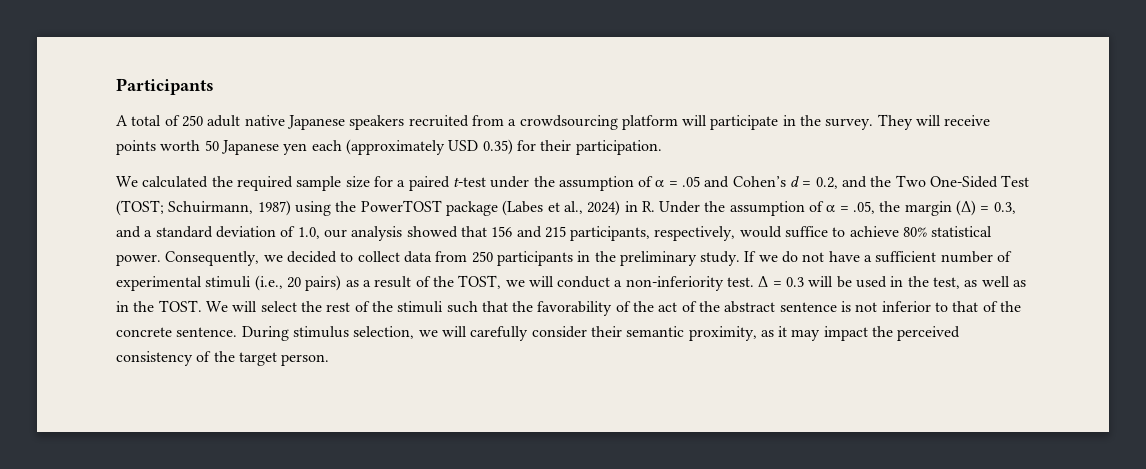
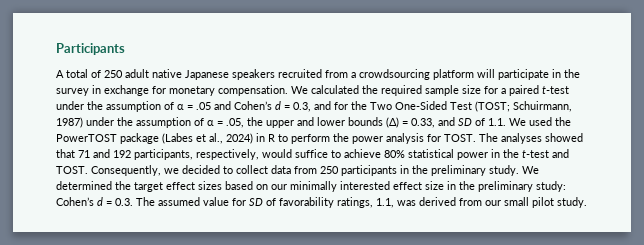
[825,114,991,130] [116,139,662,155] survey. They will receive points worth 50 Japanese yen each (approximately USD 0.35) for their participation. // -> [56,85,288,96] survey in exchange for monetary compensation.
[815,176,868,189] 0.2, and -> [293,101,348,112] 0.3, and for
[294,201,331,216] using -> [86,117,552,128] under the assumption of α = .05, the upper and lower bounds (Δ) = 0.33, and SD of 1.1. We used
[641,200,1016,216] [116,226,566,241] R. Under the assumption of α = .05, the margin (Δ) = 0.3, and a standard deviation of 1.0, our analysis showed that 156 and 215 -> [268,133,583,144] [56,149,131,158] R to perform the power analysis for TOST. The analyses showed that 71 and 192
[116,254,161,266] power. -> [457,149,569,160] [56,166,88,174] power in the t-test and TOST.
[744,251,1013,263] [116,275,1026,291] [116,300,1021,316] [116,326,961,341] [116,351,330,366] If we do not have a sufficient number of experimental stimuli (i.e., 20 pairs) as a result of the TOST, we will conduct a non-inferiority test. Δ = 0.3 will be used in the test, as well as in the TOST. We will select the rest of the stimuli such that the favorability of the act of the abstract sentence is not inferior to that of the concrete sentence. During stimulus selection, we will carefully consider their semantic proximity, as it may impact the perceived consistency of the target person. -> [522,166,539,174] [56,181,566,192] [56,197,587,208] We determined the target effect sizes based on our minimally interested effect size in the preliminary study: Cohen’s d = 0.3. The assumed value for SD of favorability ratings, 1.1, was derived from our small pilot study.

